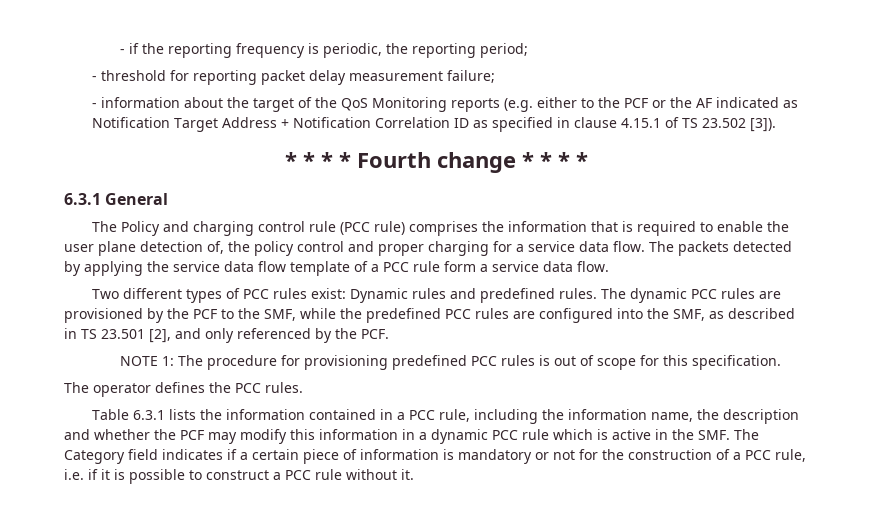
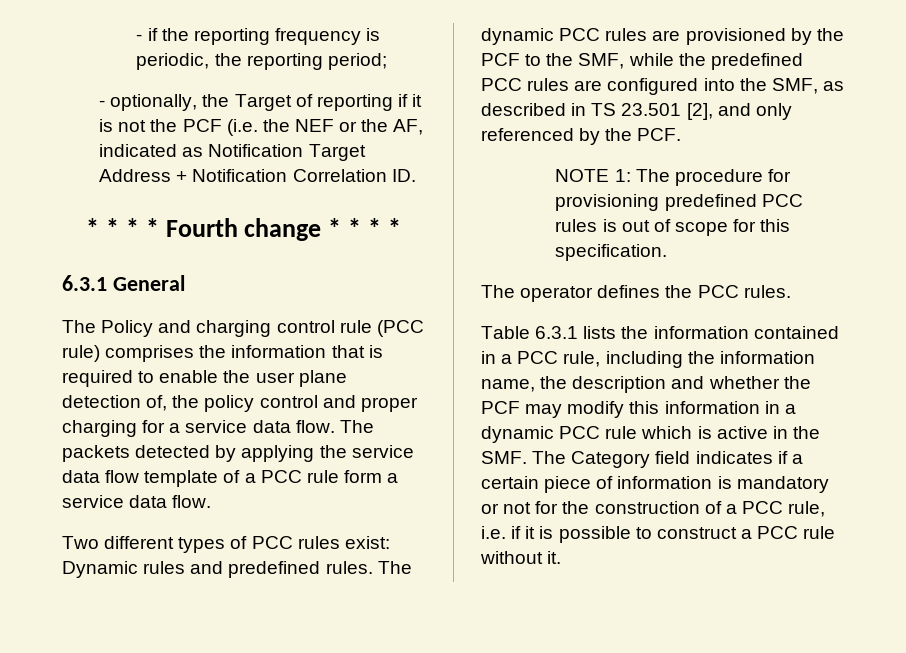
[100,70,495,85] [91,97,648,112] threshold for reporting packet delay measurement failure; // - information about the target of the QoS Monitoring reports (e.g. either to the PCF -> [110,94,423,111] [99,119,335,136] optionally, the Target of reporting if it is not the PCF (i.e. the NEF
[695,98,712,108] AF -> [393,119,424,135] AF,
[453,117,776,132] ID as specified in clause 4.15.1 of TS 23.502 [3]). -> [391,169,416,182] ID.

